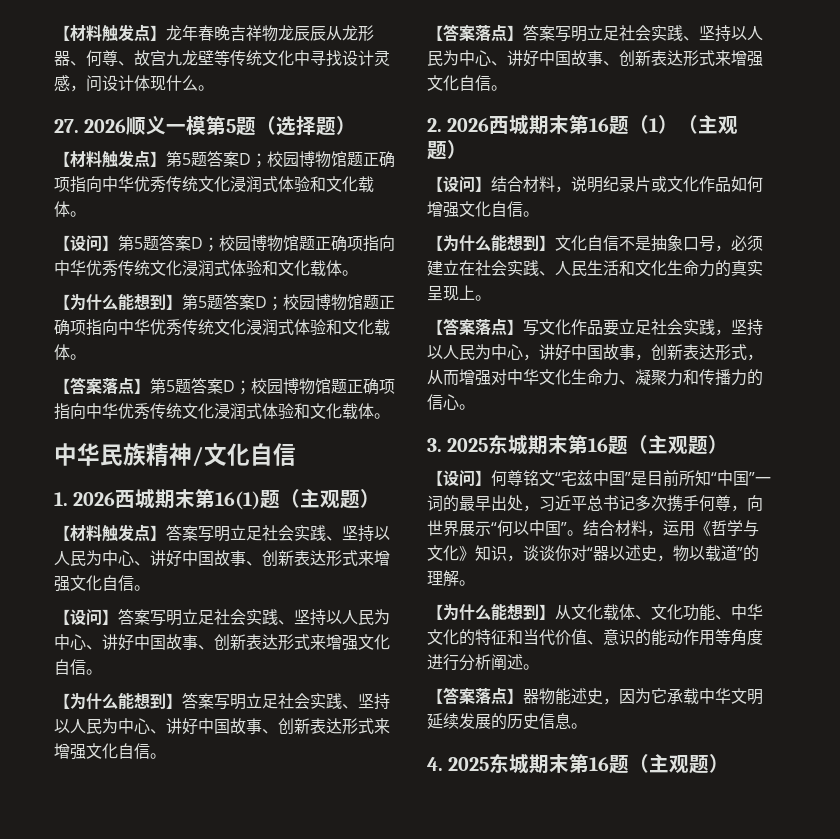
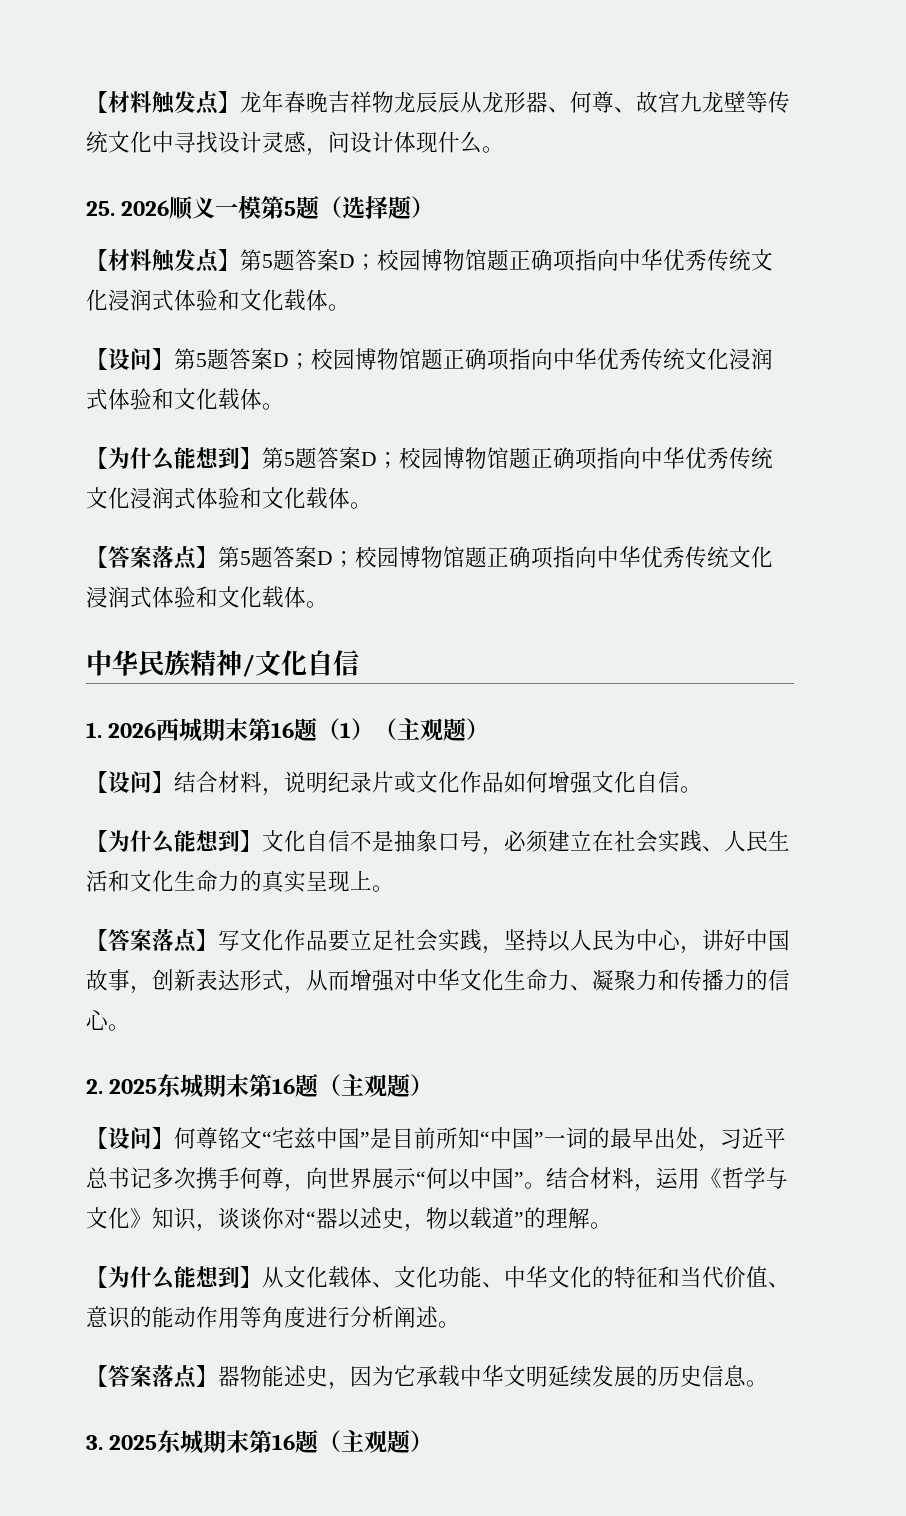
[54,119,79,133] 27. -> [86,201,115,216] 25.
[215,489,381,510] [54,524,390,542] [54,550,390,567] [54,575,150,592] [54,609,390,626] [54,634,390,651] [54,659,102,675] [54,692,390,710] [54,718,390,735] [54,743,166,760] [427,24,763,42] [427,50,763,67] [427,75,507,91] [427,115,590,135] 16(1)题（主观题） // 【材料触发点】答案写明立足社会实践、坚持以人民为中心、讲好中国故事、创新表达形式来增强文化自信。 // 【设问】答案写明立足社会实践、坚持以人民为中心、讲好中国故事、创新表达形式来增强文化自信。 // 【为什么能想到】答案写明立足社会实践、坚持以人民为中心、讲好中国故事、创新表达形式来增强文化自信。 // 【答案落点】答案写明立足社会实践、坚持以人民为中心、讲好中国故事、创新表达形式来增强文化自信。 // 2. 2026西城期末第 -> (272, 729) none
[427,438,442,452] 3. -> [86,1079,103,1094] 2.
[427,757,443,771] 4. -> [86,1435,103,1450] 3.

